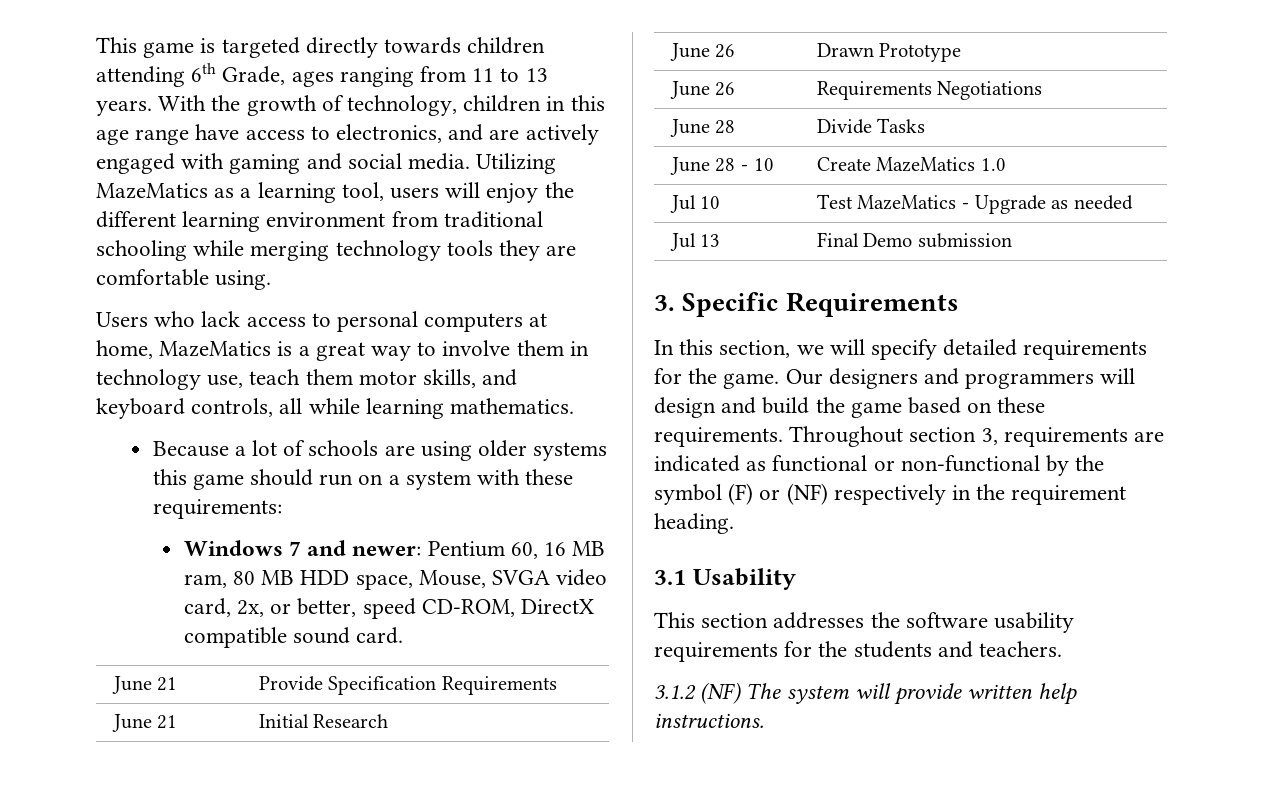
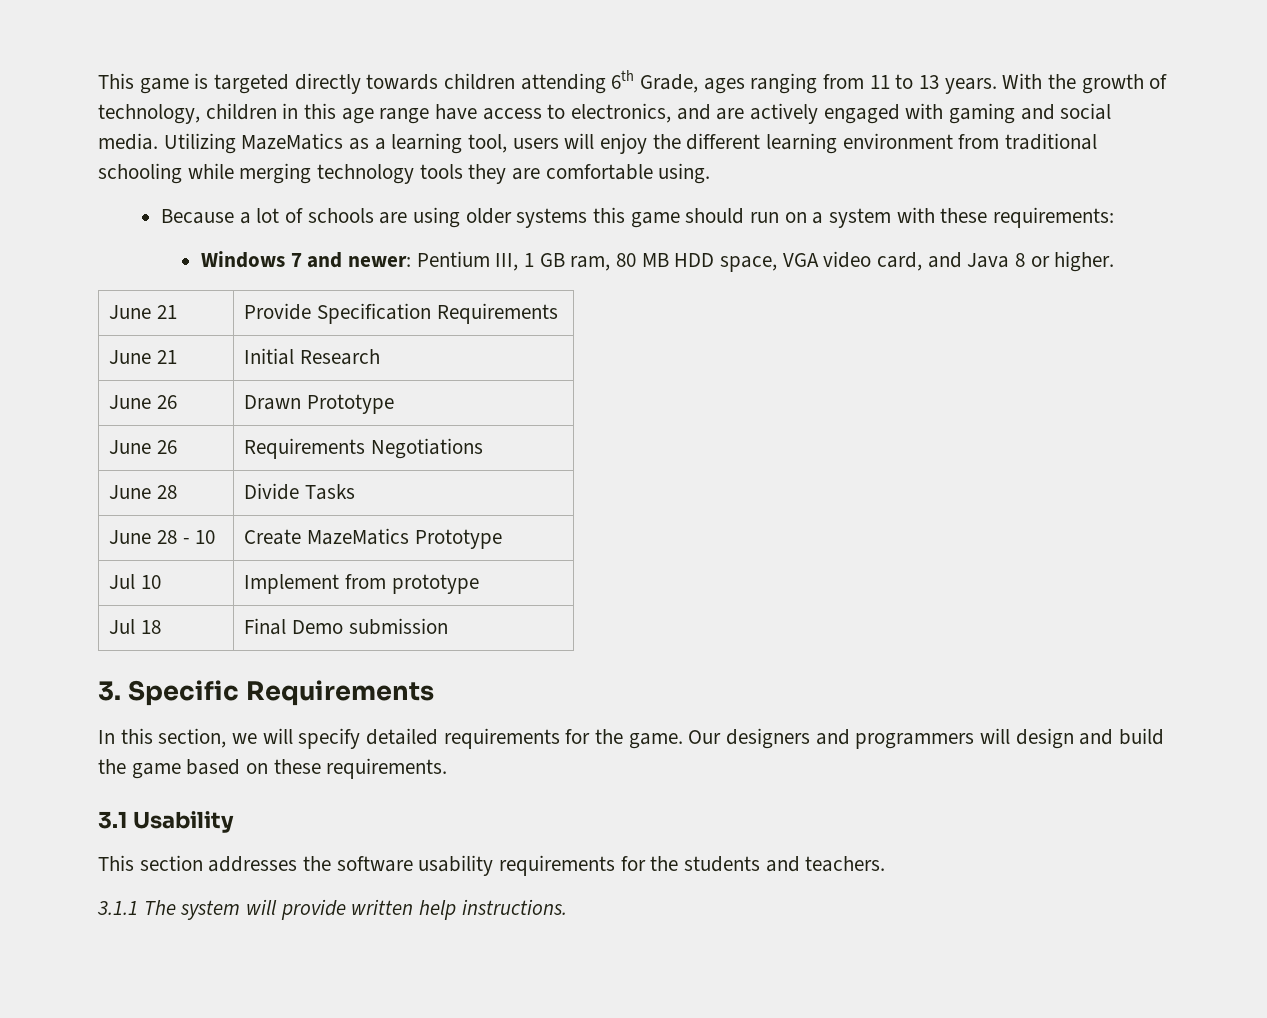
[96,311,548,332] [96,340,589,361] [96,369,518,390] [96,398,575,419] // Users who lack access to personal computers at home, MazeMatics is a great way to involve them in technology use, teach them motor skills, and keyboard controls, all while learning mathematics. -> (711, 173) none
[510,541,606,559] 60, 16 MB -> [495,253,565,271] III, 1 GB
[418,569,608,588] [183,598,595,619] [183,627,404,648] Mouse, SVGA video card, 2x, or better, speed CD-ROM, DirectX compatible sound card. -> [782,251,1115,272] VGA video card, and Java 8 or higher.
[981,158,1007,171] 1.0 -> [414,529,502,549] Prototype
[816,194,1133,214] [669,233,721,251] Test MazeMatics - Upgrade as needed // Jul 13 -> [244,574,479,594] [109,619,162,634] Implement from prototype // Jul 18
[789,426,1165,447] [654,455,1105,476] [654,483,1127,505] [654,513,734,534] Throughout section 3, requirements are indicated as functional or non-functional by the symbol (F) or (NF) respectively in the requirement heading. -> (448, 768) none
[654,682,742,704] 3.1.2 (NF) -> [97,901,138,915] 3.1.1

